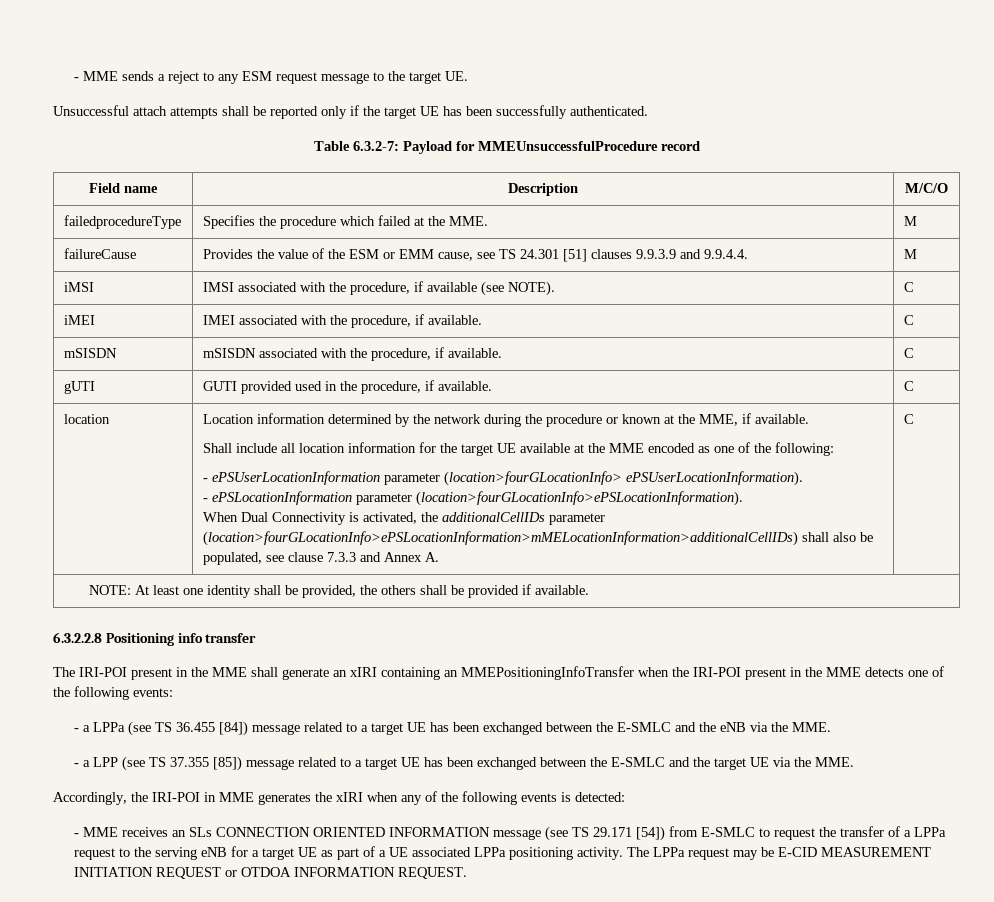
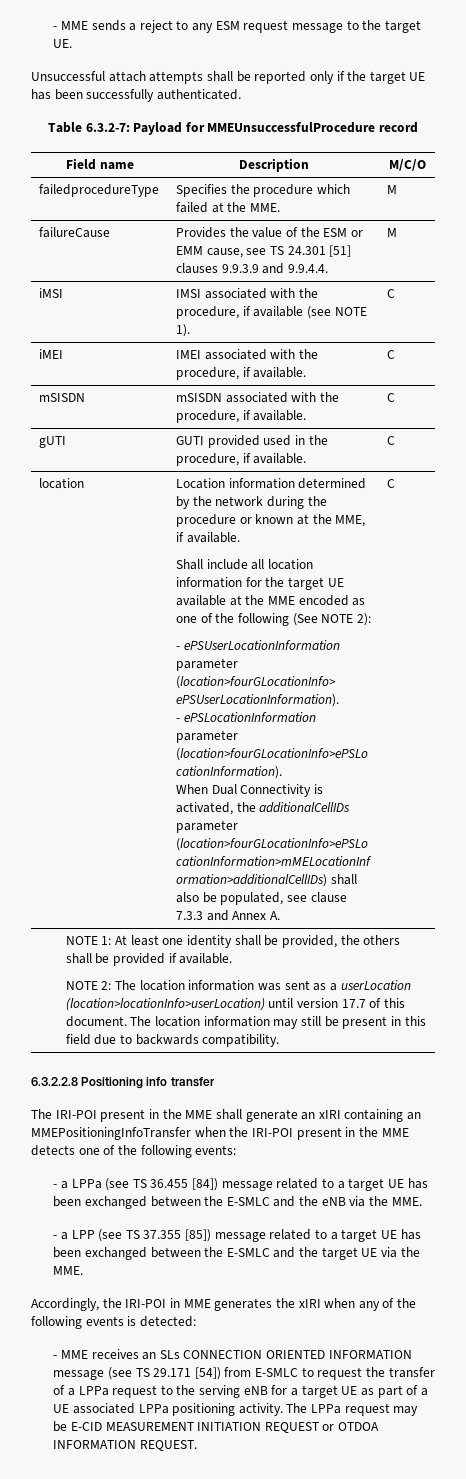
[507,281,555,296] NOTE). -> [334,307,367,316] [176,324,191,337] NOTE 1).
[774,442,834,456] following: -> [237,613,371,626] following (See NOTE 2):
[89,585,132,595] NOTE: -> [65,936,112,945] NOTE 1:
(590, 590) none -> [65,980,411,991] [65,998,405,1011] [65,1016,426,1029] [65,1034,280,1047] // NOTE 2: The location information was sent as a userLocation (location>locationInfo>userLocation) until version 17.7 of this document. The location information may still be present in this field due to backwards compatibility.

